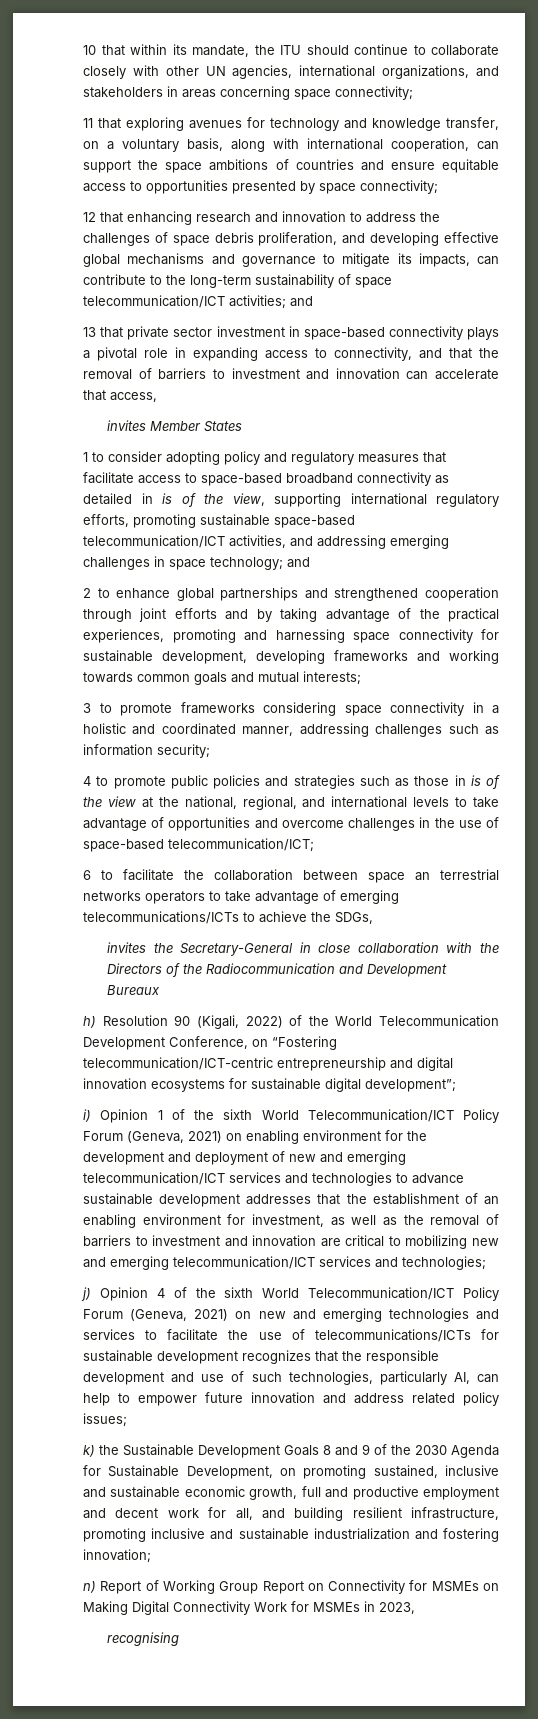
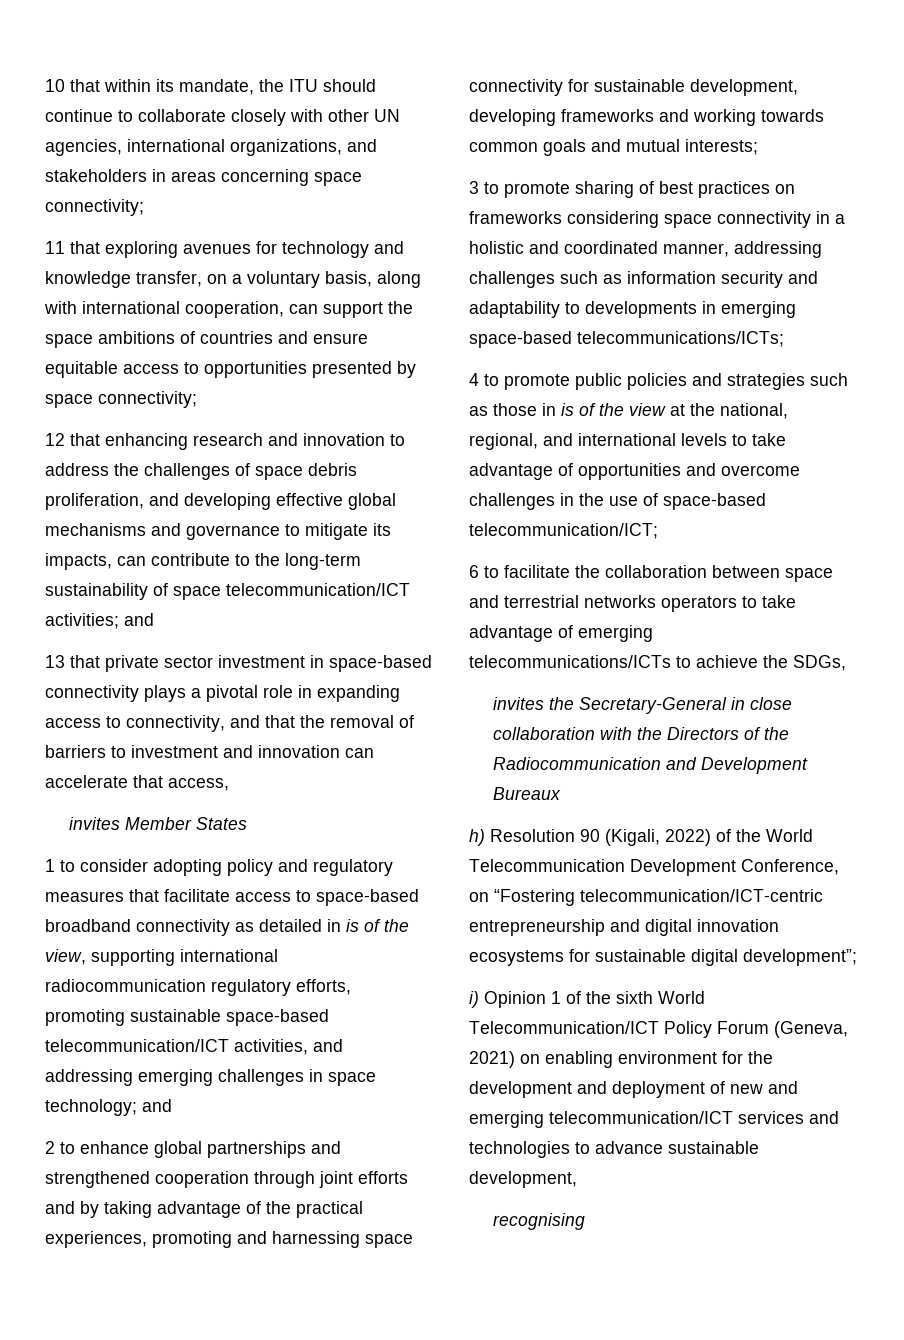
(427, 499) none -> [45,979,206,992] radiocommunication
(172, 709) none -> [575,181,795,198] sharing of best practices on
[157,744,210,758] security; -> [721,271,818,288] [469,301,796,318] [469,331,784,348] security and adaptability to developments in emerging space-based telecommunications/ICTs;
[415,872,430,881] an -> [469,595,499,608] and
[159,1193,500,1207] [83,1214,500,1228] [83,1235,499,1249] [83,1256,486,1270] [81,1287,499,1301] [83,1308,499,1322] [83,1329,499,1342] [83,1350,439,1364] [83,1371,499,1385] [83,1392,499,1406] [83,1413,127,1427] [83,1444,499,1458] [83,1465,499,1479] [83,1486,499,1500] [83,1507,499,1521] [83,1528,499,1542] [83,1549,151,1563] [83,1580,500,1594] [83,1601,415,1615] development addresses that the establishment of an enabling environment for investment, as well as the removal of barriers to investment and innovation are critical to mobilizing new and emerging telecommunication/ICT services and technologies; // j) Opinion 4 of the sixth World Telecommunication/ICT Policy Forum (Geneva, 2021) on new and emerging technologies and services to facilitate the use of telecommunications/ICTs for sustainable development recognizes that the responsible development and use of such technologies, particularly AI, can help to empower future innovation and address related policy issues; // k) the Sustainable Development Goals 8 and 9 of the 2030 Agenda for Sustainable Development, on promoting sustained, inclusive and sustainable economic growth, full and productive employment and decent work for all, and building resilient infrastructure, promoting inclusive and sustainable industrialization and fostering innovation; // n) Report of Working Group Report on Connectivity for MSMEs on Making Digital Connectivity Work for MSMEs in 2023, -> [469,1171,577,1188] development,

